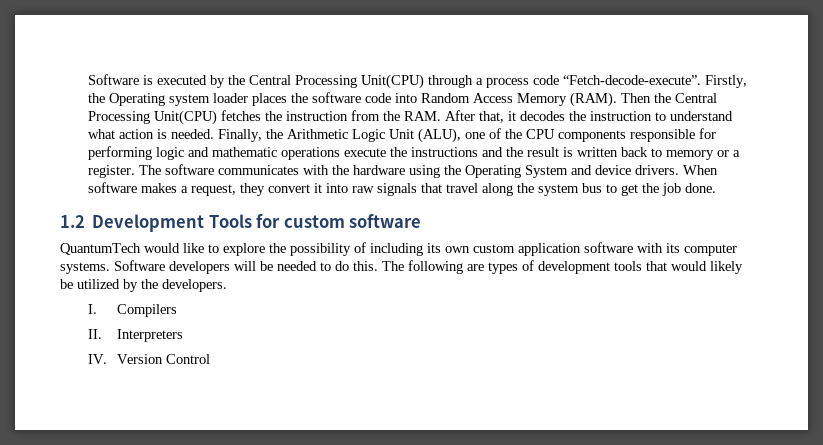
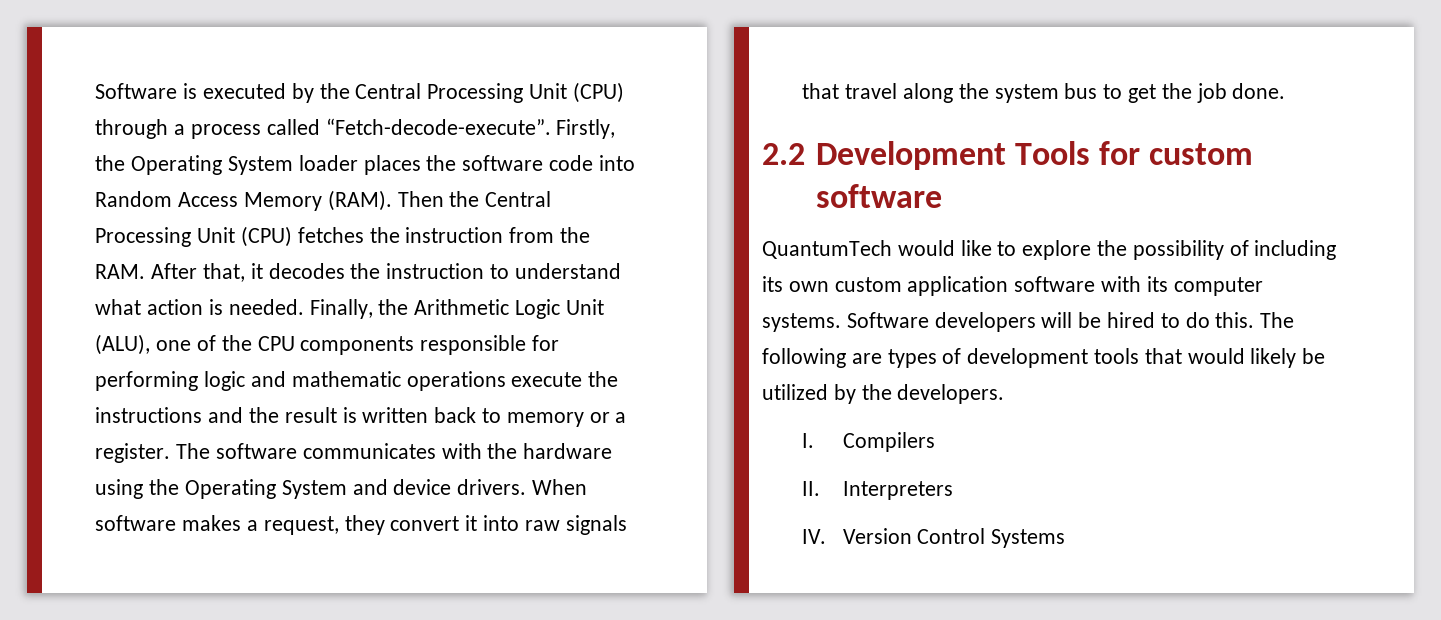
[361,74,425,89] Unit(CPU) -> [528,82,624,103] Unit (CPU)
[533,75,560,85] code -> [266,119,320,135] called
[169,94,211,106] system -> [227,156,293,175] System
[154,110,218,125] Unit(CPU) -> [197,226,292,247] Unit (CPU)
[60,215,85,228] 1.2 -> [762,143,805,165] 2.2
[277,261,317,271] needed -> [1107,312,1156,328] hired
(210, 359) none -> [991,529,1066,548] Systems

